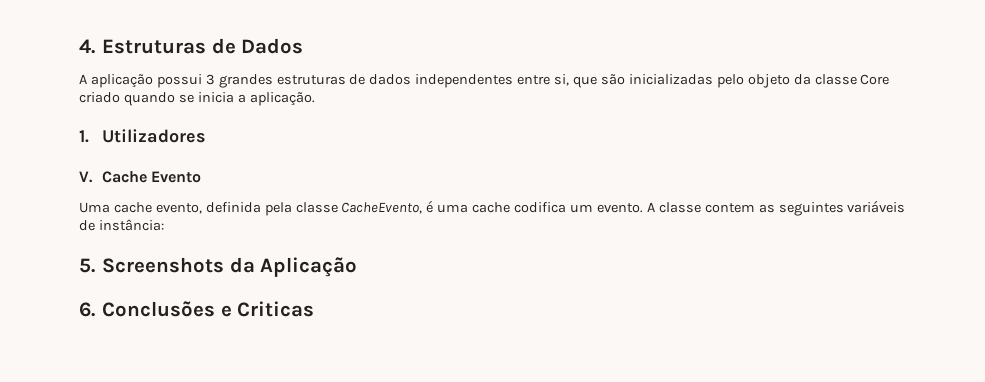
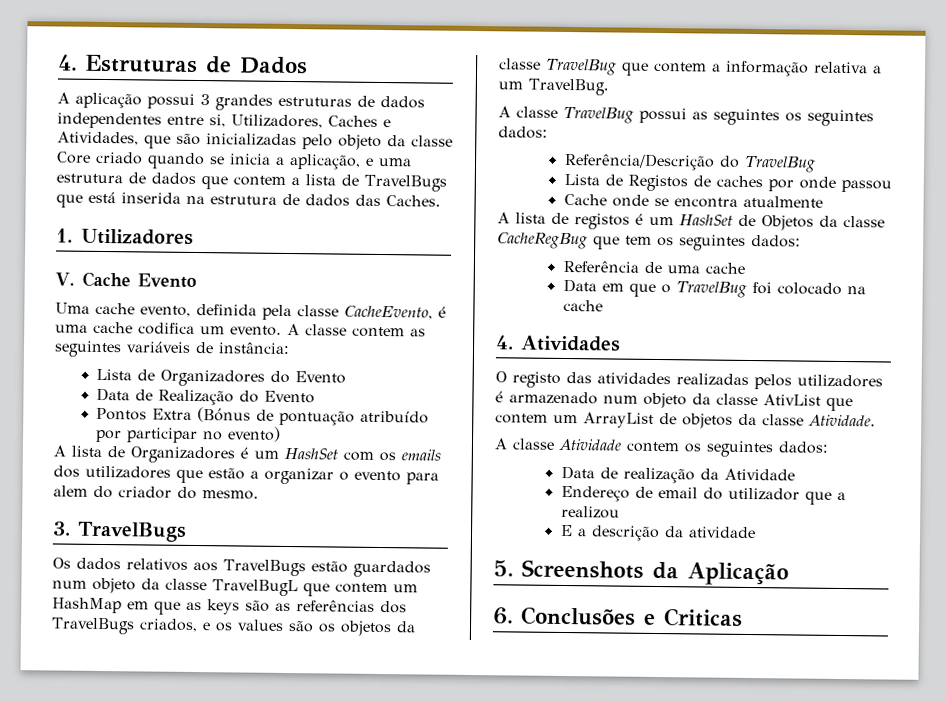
(570, 80) none -> [231,114,391,129] [57,131,139,146] Utilizadores, Caches e Atividades,
[249,92,315,106] aplicação. -> [289,154,412,170] [56,172,447,192] [56,191,441,208] aplicação, e uma estrutura de dados que contem a lista de TravelBugs que está inserida na estrutura de dados das Caches.
(164, 225) none -> [96,368,347,387] [96,387,316,406] [96,407,430,426] [95,426,282,444] [53,445,441,464] [53,465,439,485] [53,485,259,500] [52,521,187,542] [52,557,431,578] [52,577,418,597] [52,597,407,615] [51,617,416,637] [499,58,882,77] [498,78,609,96] [498,106,874,127] [498,126,548,139] [563,152,816,173] [563,173,892,193] [563,193,823,208] [497,212,885,231] [497,232,801,251] [562,260,745,274] [562,278,866,298] [562,299,603,312] [496,335,621,352] [495,371,883,390] [495,391,853,412] [495,412,876,429] [494,438,829,458] [560,465,795,484] [560,485,846,505] [560,505,620,519] [559,524,756,542] // Lista de Organizadores do Evento // Data de Realização do Evento // Pontos Extra (Bónus de pontuação atribuído por participar no evento) // A lista de Organizadores é um HashSet com os emails dos utilizadores que estão a organizar o evento para alem do criador do mesmo. // 3. TravelBugs // Os dados relativos aos TravelBugs estão guardados num objeto da classe TravelBugL que contem um HashMap em que as keys são as referências dos TravelBugs criados, e os values são os objetos da classe TravelBug que contem a informação relativa a um TravelBug. // A classe TravelBug possui as seguintes os seguintes dados: // Referência/Descrição do TravelBug // Lista de Registos de caches por onde passou // Cache onde se encontra atualmente // A lista de registos é um HashSet de Objetos da classe CacheRegBug que tem os seguintes dados: // Referência de uma cache // Data em que o TravelBug foi colocado na cache // 4. Atividades // O registo das atividades realizadas pelos utilizadores é armazenado num objeto da classe AtivList que contem um ArrayList de objetos da classe Atividade. // A classe Atividade contem os seguintes dados: // Data de realização da Atividade // Endereço de email do utilizador que a realizou // E a descrição da atividade

